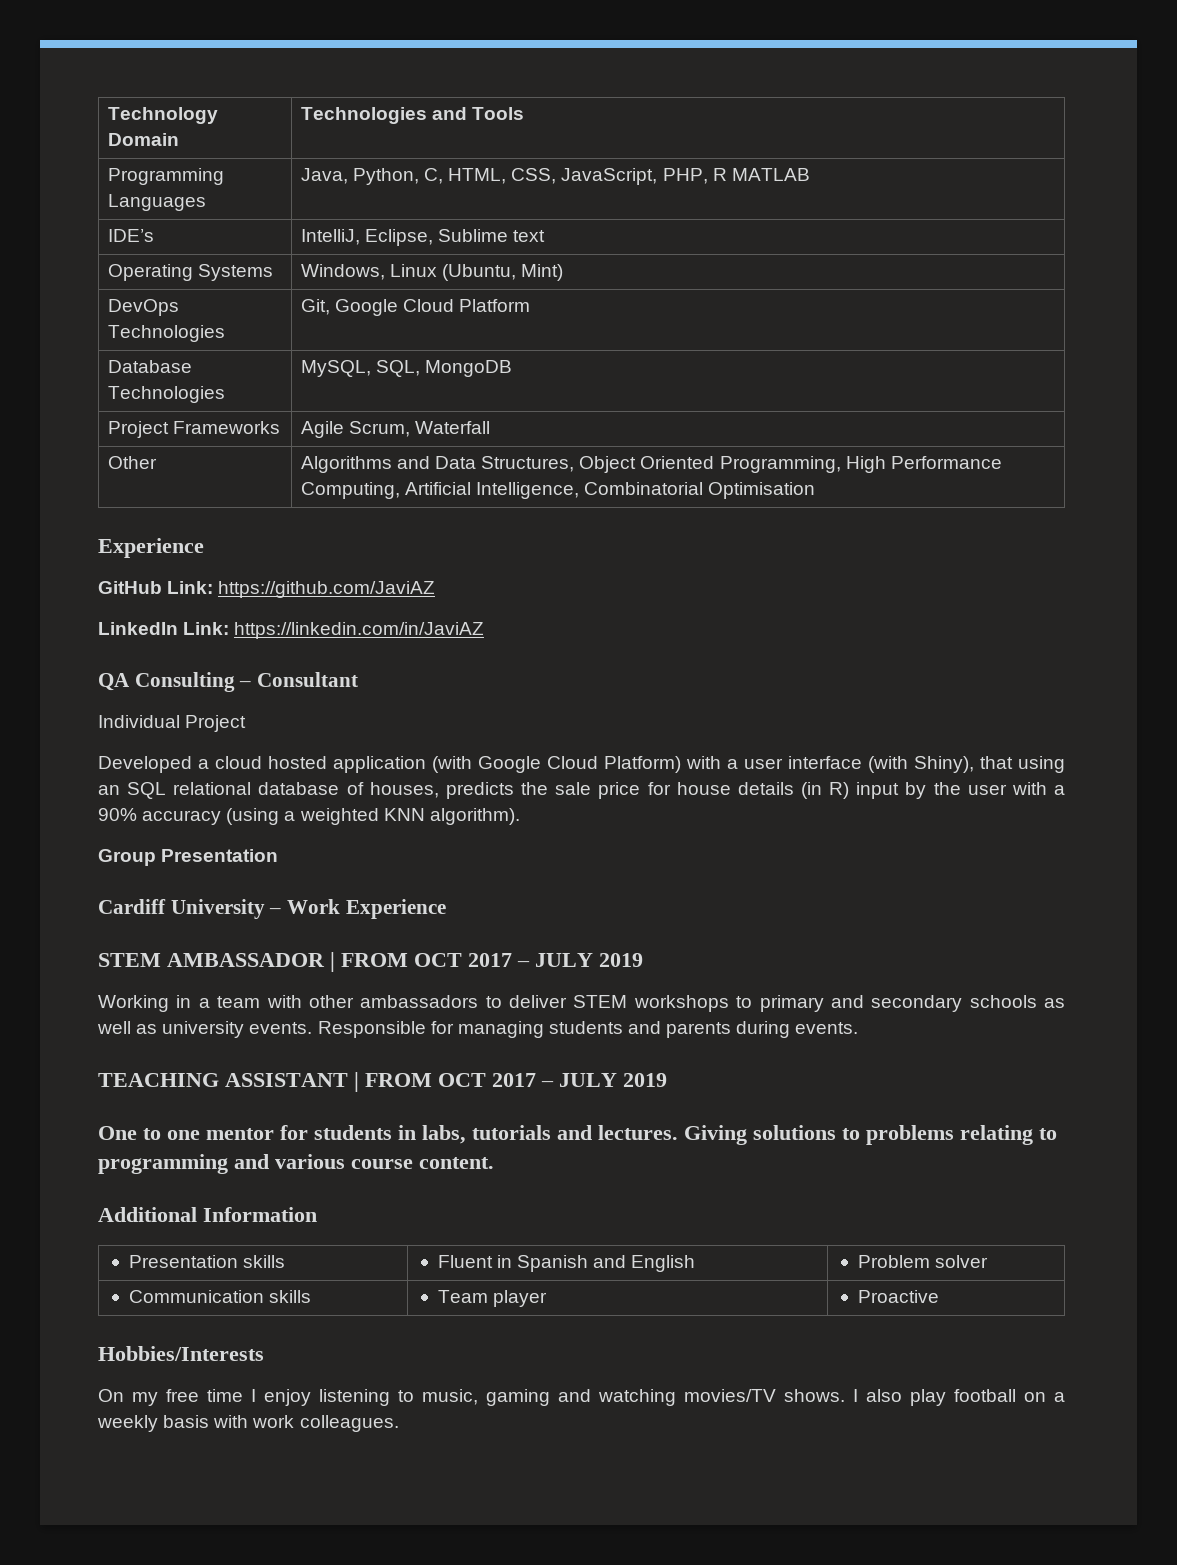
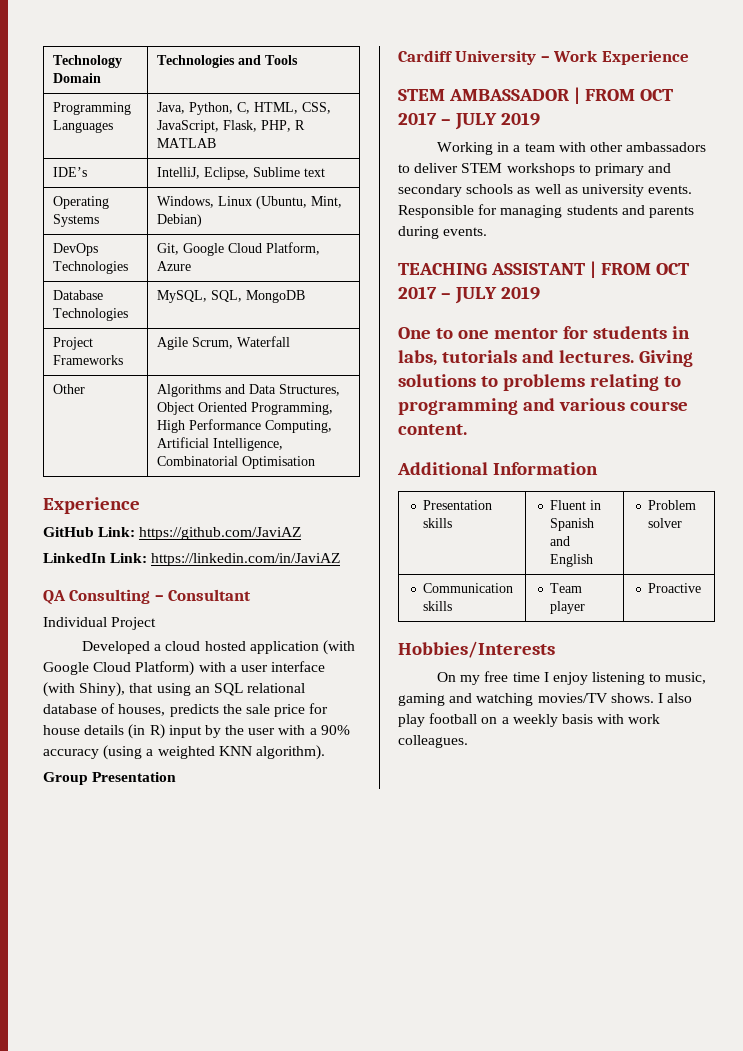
(658, 176) none -> [223,120,258,132] Flask,
[521,264,564,281] Mint) -> [311,196,343,208] [157,214,203,227] Mint, Debian)
[459,299,531,312] Platform -> [266,242,321,255] [157,261,192,271] Platform, Azure

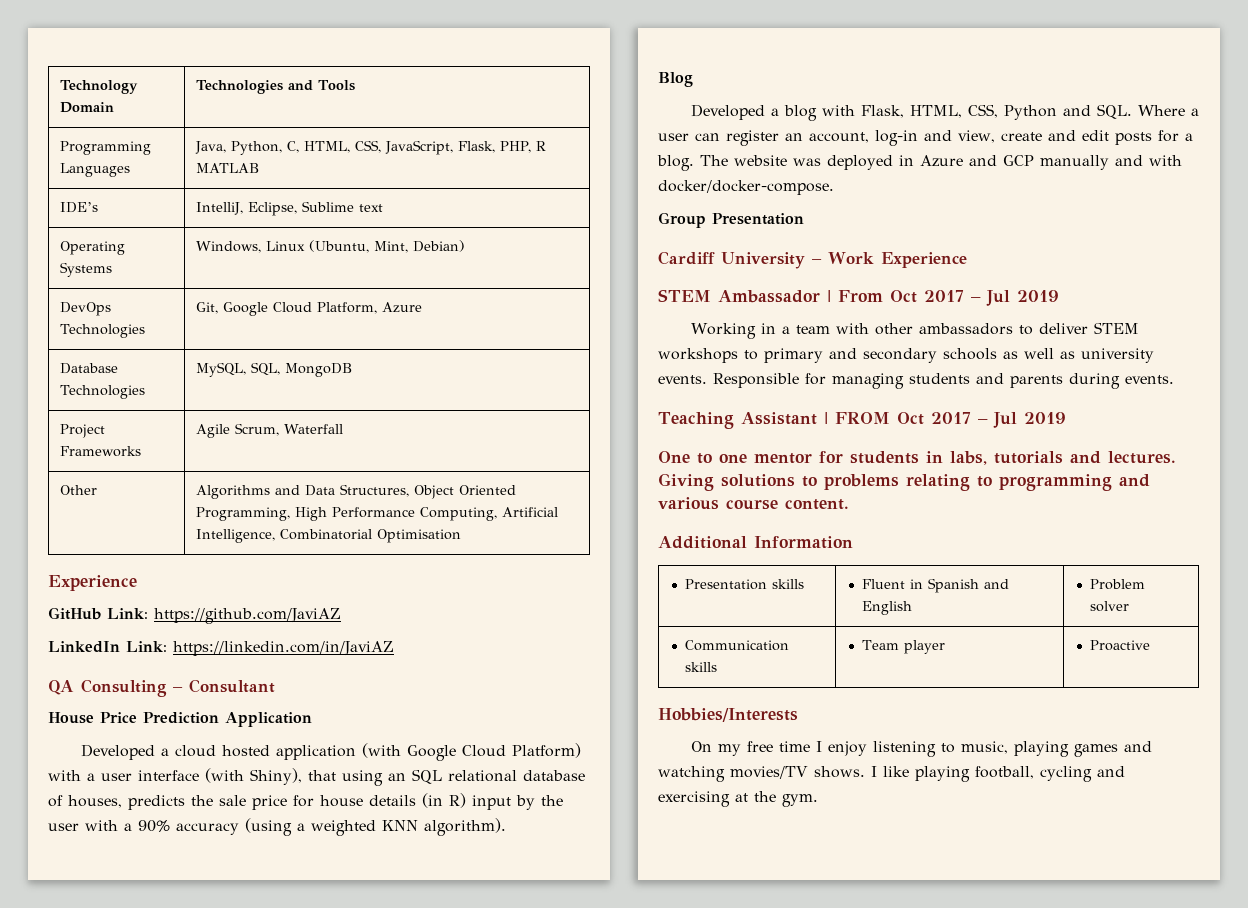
[43,617,157,630] Individual Project -> [48,712,312,727] House Price Prediction Application
(325, 752) none -> [658,72,693,87] [690,104,1199,121] [658,130,1193,146] [657,155,1182,171] [658,180,834,195] // Blog // Developed a blog with Flask, HTML, CSS, Python and SQL. Where a user can register an account, log-in and view, create and edit posts for a blog. The website was deployed in Azure and GCP manually and with docker/docker-compose.
[448,87,673,104] [398,112,497,130] AMBASSADOR | FROM OCT 2017 – JULY -> [718,290,1010,306] Ambassador | From Oct 2017 – Jul
[398,261,689,278] [398,286,497,304] TEACHING ASSISTANT | FROM OCT 2017 – JULY -> [658,412,1017,429] Teaching Assistant | FROM Oct 2017 – Jul
[398,693,445,706] gaming -> [1013,741,1118,757] playing games
[667,693,693,703] [398,713,661,727] [398,735,468,748] also play football on a weekly basis with work colleagues. -> [883,766,1125,782] [658,791,818,807] like playing football, cycling and exercising at the gym.

